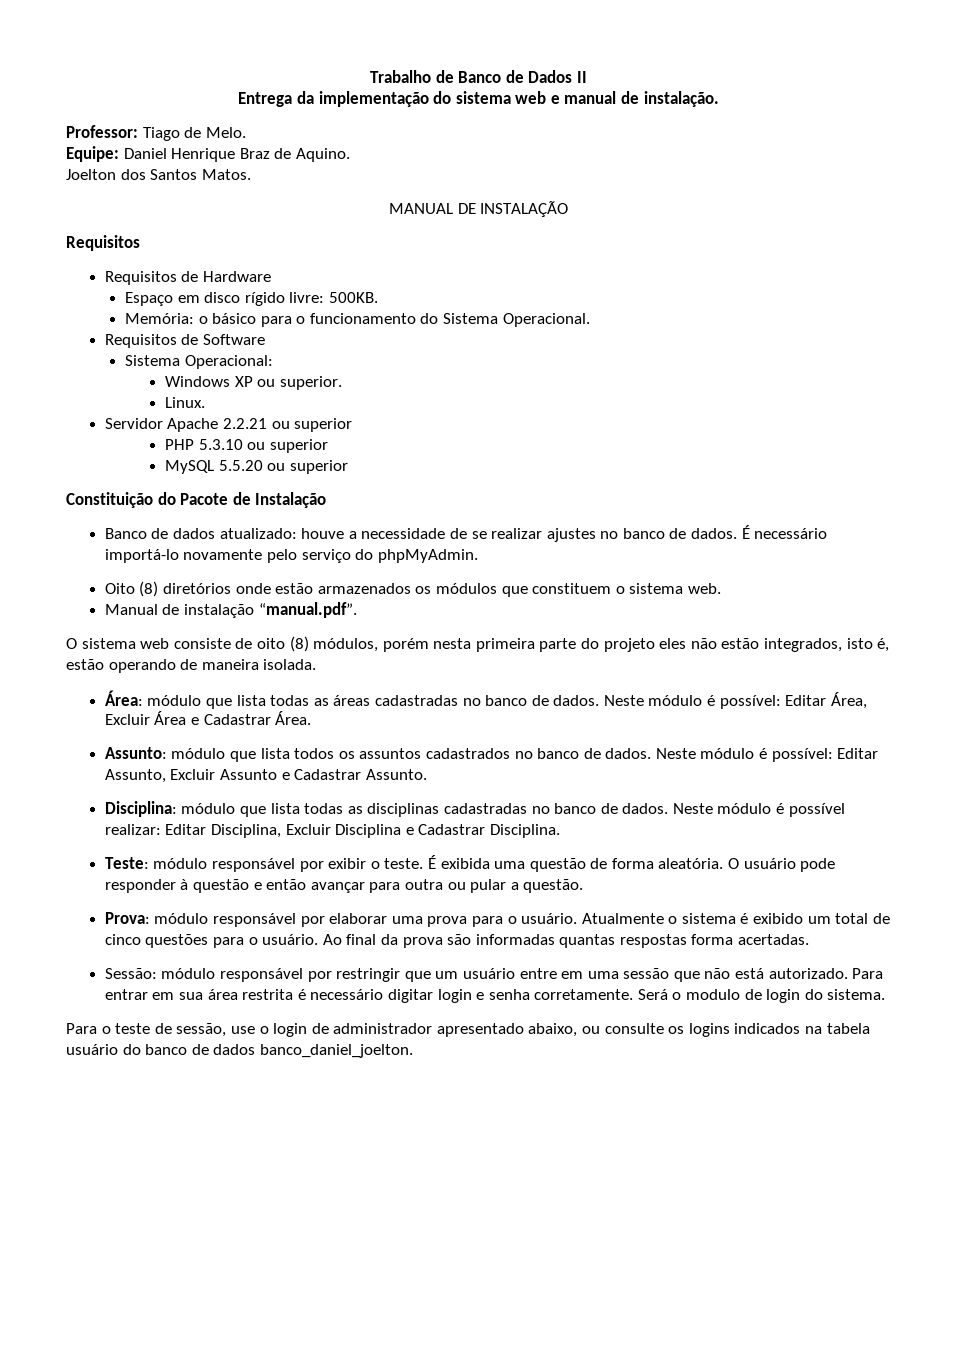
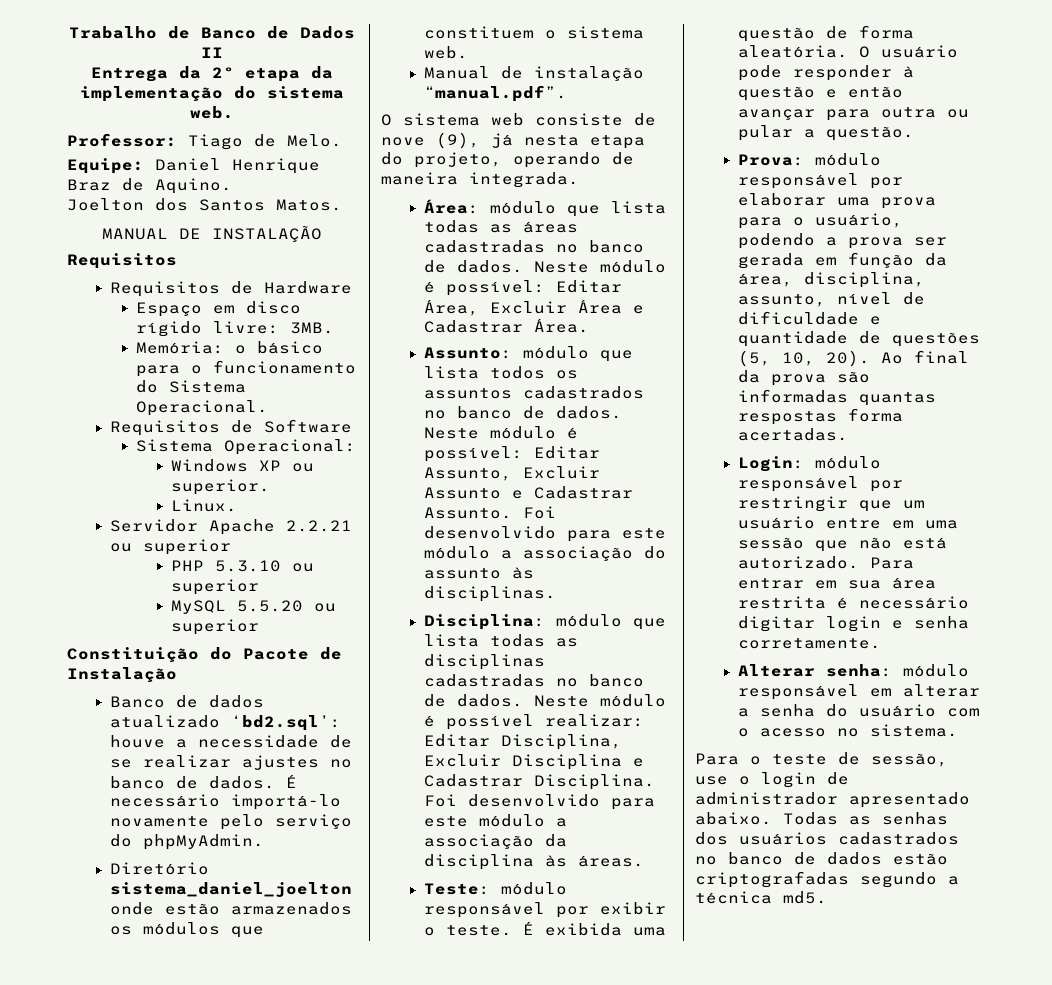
[318,91,719,107] implementação do sistema web e manual de instalação. -> [212,66,333,82] [80,86,344,102] [190,106,234,119] 2º etapa da implementação do sistema web.
[328,292,378,303] 500KB. -> [289,322,334,334] 3MB.
[219,528,297,539] atualizado: -> [109,715,341,731] atualizado ‘bd2.sql’:
[104,581,231,597] Oito (8) diretórios -> [109,862,209,875] [109,882,352,897] Diretório sistema_daniel_joelton
[256,636,890,652] [66,659,104,670] oito (8) módulos, porém nesta primeira parte do projeto eles não estão integrados, isto é, estão -> [381,132,645,149] [381,152,502,168] nove (9), já nesta etapa do projeto,
[263,659,317,670] isolada. -> [469,172,579,188] integrada.
(427, 774) none -> [522,506,556,519] [423,526,666,542] [423,546,666,561] [423,567,534,579] [423,586,556,602] Foi desenvolvido para este módulo a associação do assunto às disciplinas.
(560, 831) none -> [423,794,655,810] [423,814,567,827] [423,834,567,849] [423,854,644,870] Foi desenvolvido para este módulo a associação da disciplina às áreas.
[521,913,890,924] [104,934,319,948] usuário. Atualmente o sistema é exibido um total de cinco questões para o usuário. -> [814,213,903,228] [737,233,947,249] [737,252,947,269] [737,272,925,288] [737,292,925,307] [737,311,881,325] [737,331,980,347] [737,350,870,367] usuário, podendo a prova ser gerada em função da área, disciplina, assunto, nível de dificuldade e quantidade de questões (5, 10, 20).
[104,968,157,979] Sessão: -> [737,456,804,472] Login:
[637,989,823,1003] Será o modulo de login do -> [737,664,969,677] [737,684,980,700] [737,704,980,717] [737,728,859,737] // Alterar senha: módulo responsável em alterar a senha do usuário com o acesso no
[528,1023,870,1037] [66,1044,413,1058] abaixo, ou consulte os logins indicados na tabela usuário do banco de dados banco_daniel_joelton. -> [695,812,948,825] [695,832,959,845] [695,852,948,865] [695,871,959,888] [695,891,827,904] abaixo. Todas as senhas dos usuários cadastrados no banco de dados estão criptografadas segundo a técnica md5.

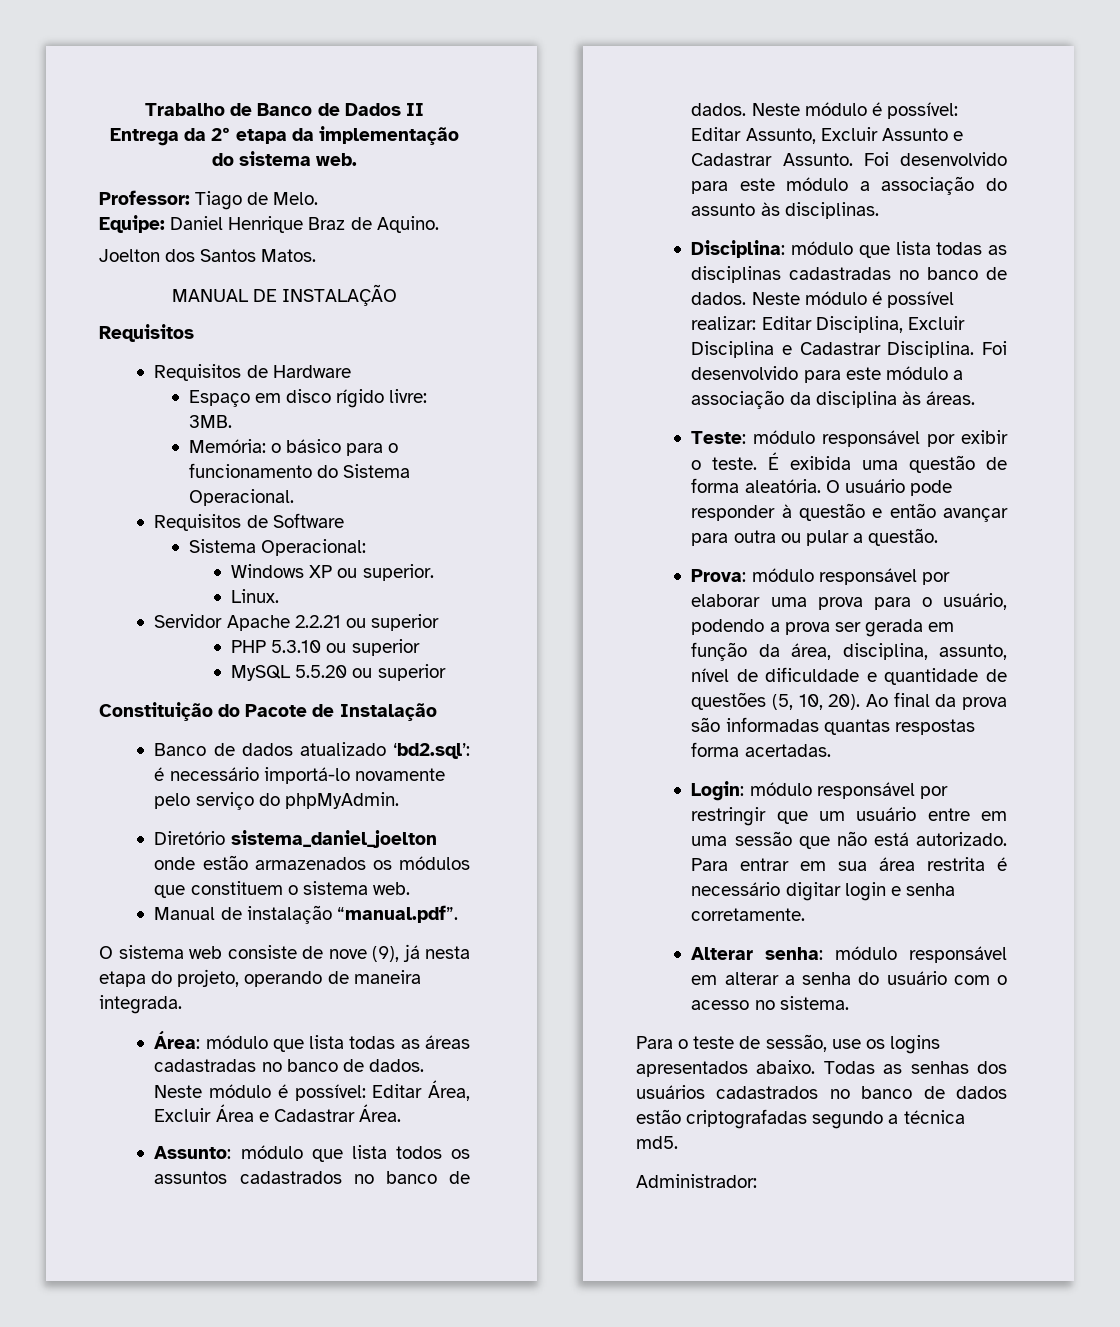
[109,735,352,748] [109,755,352,770] [109,774,297,789] houve a necessidade de se realizar ajustes no banco de dados. É -> [154,767,165,781] é
[739,772,849,788] [695,792,970,808] o login de administrador apresentado -> [865,1035,940,1054] [636,1061,748,1077] os logins apresentados
(827, 897) none -> [636,1174,757,1188] // Administrador:

